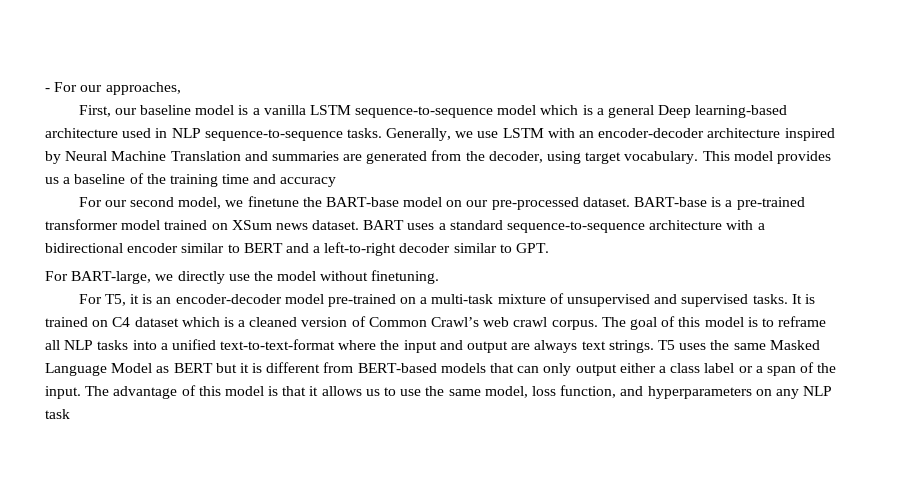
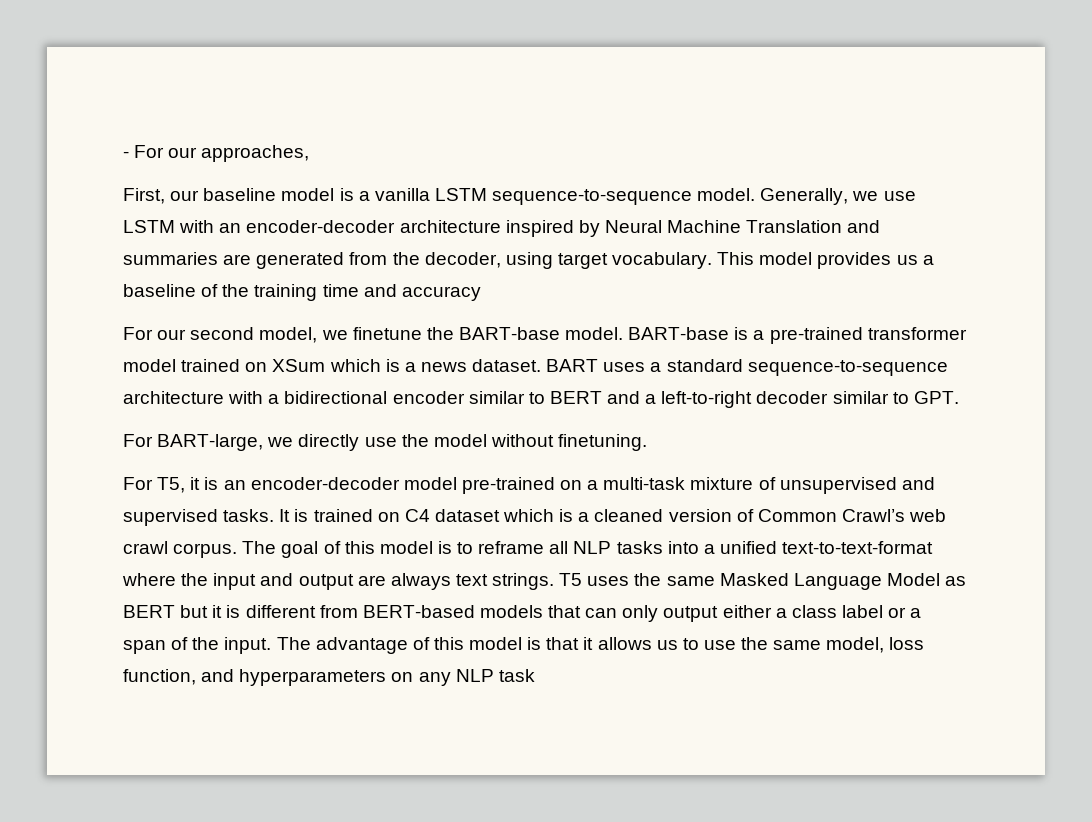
[497,105,788,118] [45,128,382,141] model which is a general Deep learning-based architecture used in NLP sequence-to-sequence tasks. -> [697,188,756,201] model.
[403,197,630,210] model on our pre-processed dataset. -> [565,327,624,340] model.
(272, 225) none -> [329,359,416,372] which is a

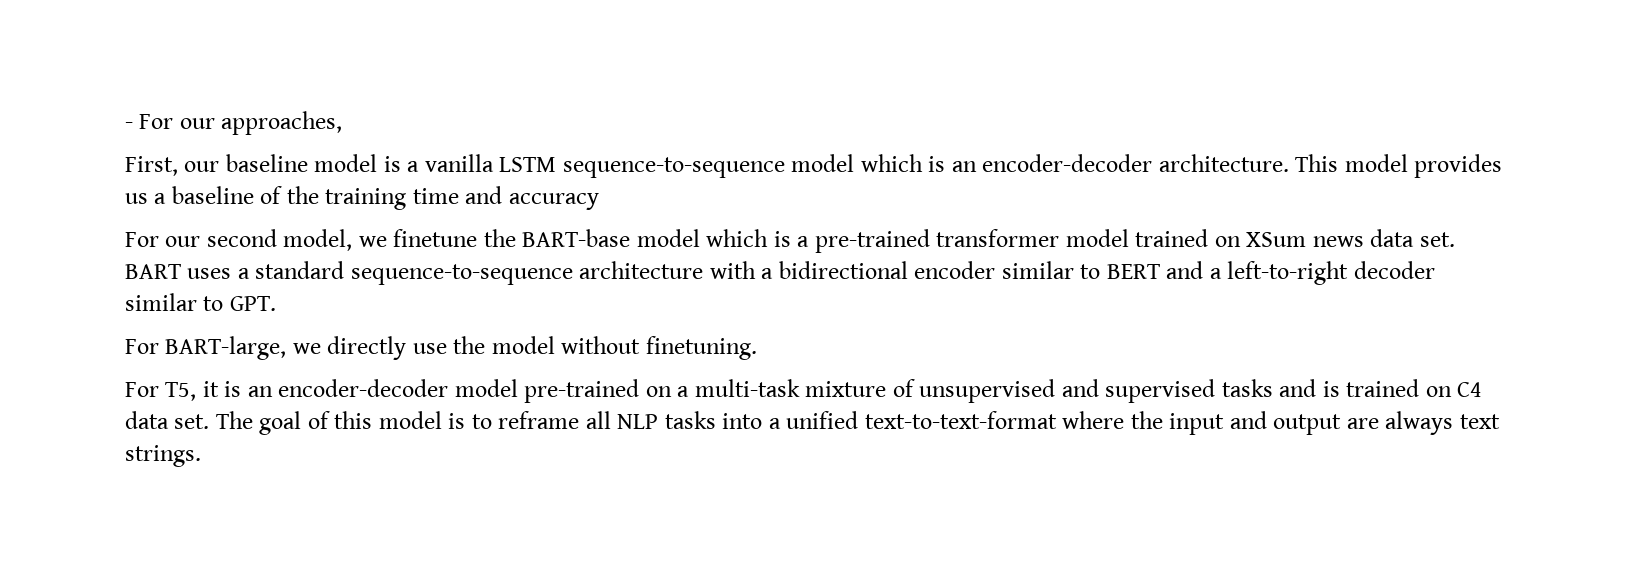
[697,188,916,205] [123,220,881,237] [123,252,713,269] model. Generally, we use LSTM with an encoder-decoder architecture inspired by Neural Machine Translation and summaries are generated from the decoder, using target vocabulary. -> [791,154,1289,172] model which is an encoder-decoder architecture.
[565,327,730,340] model. BART-base -> [636,229,769,247] model which
[329,359,542,372] which is a news dataset. -> [1312,229,1455,247] news data set.
[223,509,291,522] tasks. It -> [1221,379,1317,397] tasks and
[434,509,947,522] [123,541,238,558] dataset which is a cleaned version of Common Crawl’s web crawl corpus. -> [125,411,210,429] data set.
[559,573,967,590] [123,605,922,622] [123,637,925,654] [123,669,535,686] T5 uses the same Masked Language Model as BERT but it is different from BERT-based models that can only output either a class label or a span of the input. The advantage of this model is that it allows us to use the same model, loss function, and hyperparameters on any NLP task -> (201, 456) none

